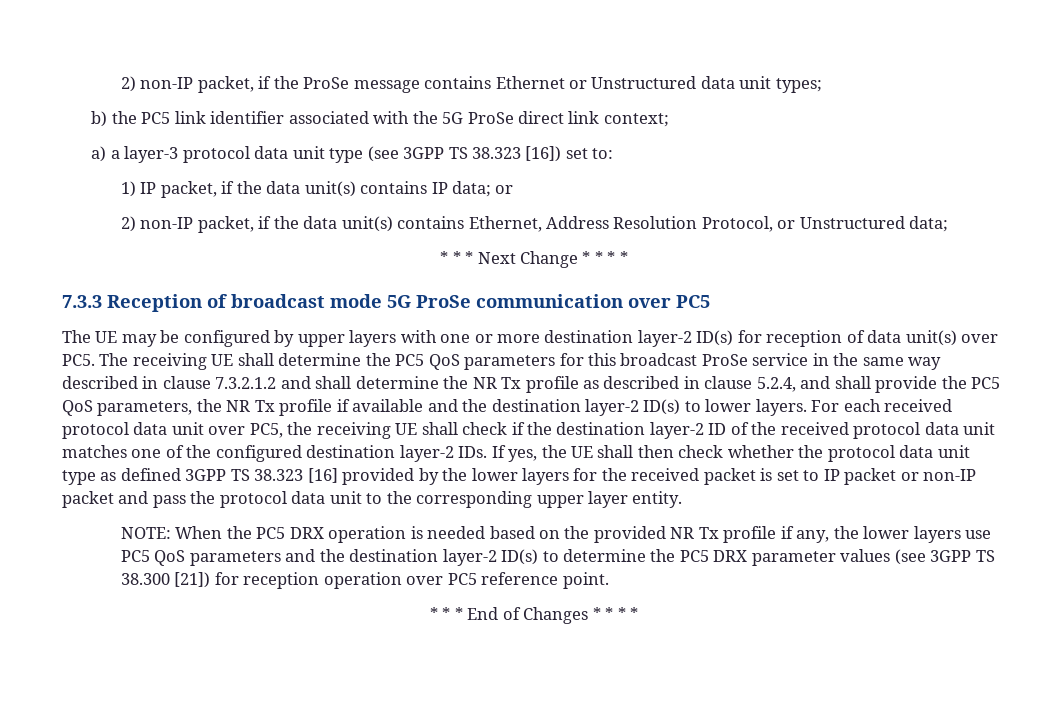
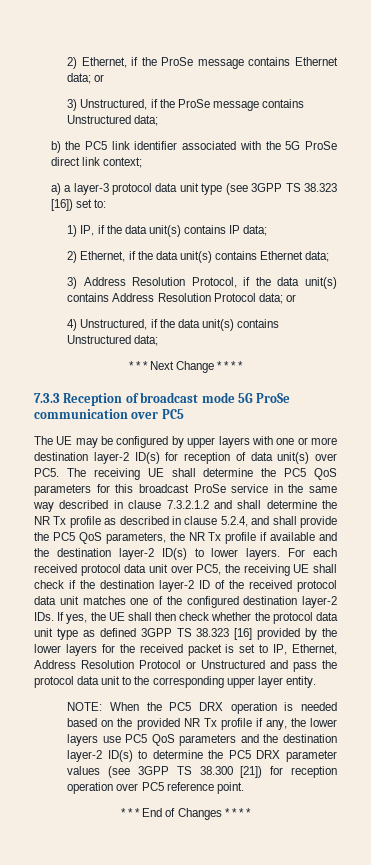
[120,76,254,93] 2) non-IP packet, -> [67,57,127,69] 2) Ethernet,
[569,76,822,93] or Unstructured data unit types; -> [67,73,105,84] [67,99,304,111] [67,115,159,126] data; or // 3) Unstructured, if the ProSe message contains Unstructured data;
[140,181,217,198] IP packet, -> [80,225,95,236] IP,
[495,185,514,194] [120,216,796,233] or // 2) non-IP packet, if the data unit(s) contains Ethernet, Address Resolution Protocol, or -> [67,251,330,263] [67,277,337,289] [67,293,296,304] [67,319,279,331] // 2) Ethernet, if the data unit(s) contains Ethernet data; // 3) Address Resolution Protocol, if the data unit(s) contains Address Resolution Protocol data; or // 4) Unstructured, if the data unit(s) contains
[823,468,977,485] [62,491,114,508] IP packet or non-IP packet -> [273,644,338,655] [34,660,265,669] IP, Ethernet, Address Resolution Protocol or Unstructured

